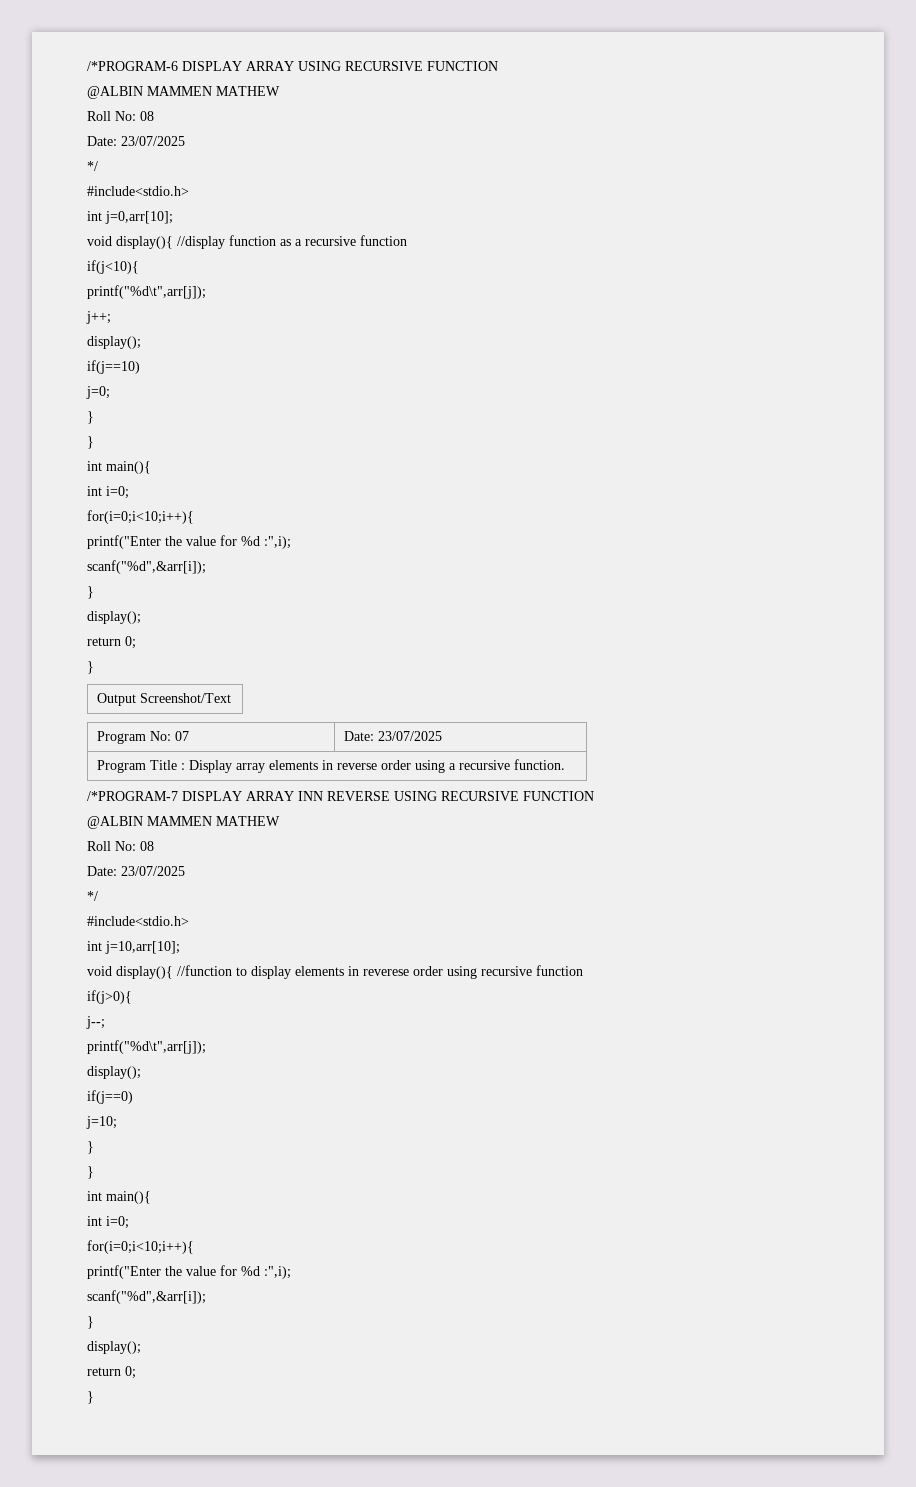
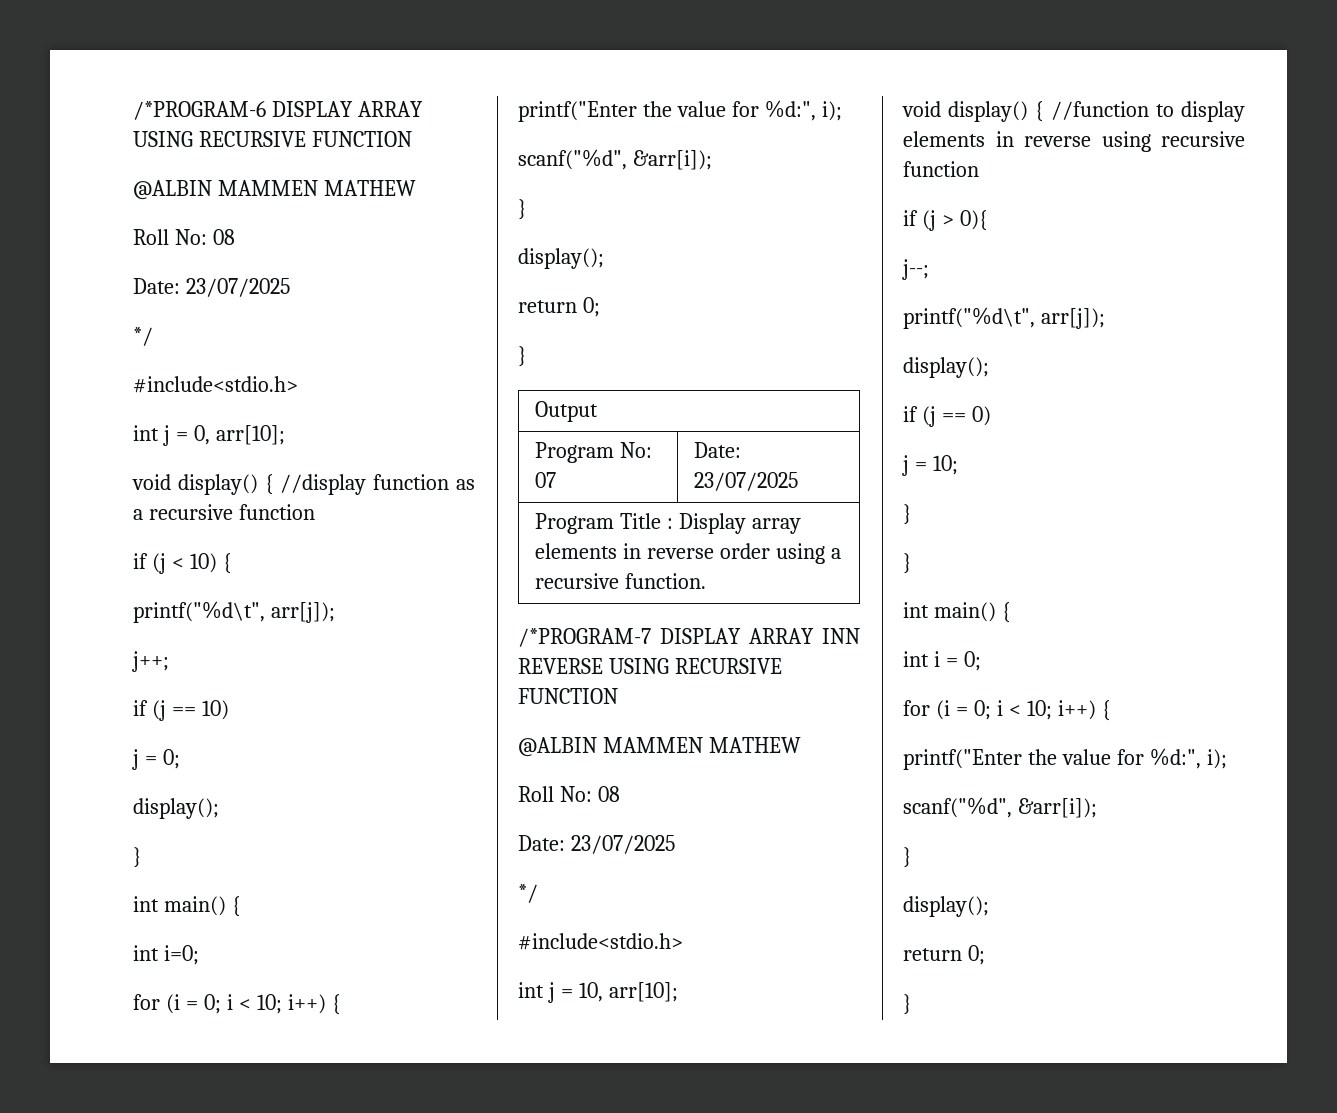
[105,211,173,224] [87,236,173,249] j=0,arr[10]; // void display(){ -> [162,425,285,446] [132,474,274,495] j = 0, arr[10]; // void display() {
[87,260,139,274] [87,285,206,299] [86,311,111,324] [87,336,141,349] [87,360,140,374] [86,386,110,399] [87,411,94,424] [87,436,94,449] [87,461,151,474] [87,486,129,499] [87,510,194,524] [87,535,291,549] [87,560,206,574] if(j<10){ // printf("%d\t",arr[j]); // j++; // display(); // if(j==10) // j=0; // } // } // int main(){ // int i=0; // for(i=0;i<10;i++){ // printf("Enter the value for %d :",i); // scanf("%d",&arr[i]); -> [133,553,232,574] [133,601,335,623] [132,651,169,672] [133,700,229,721] [132,749,180,770] [133,798,219,819] [133,847,142,868] [133,896,241,917] [133,945,199,965] [133,994,341,1015] [518,100,842,122] [518,149,712,170] if (j < 10) { // printf("%d\t", arr[j]); // j++; // if (j == 10) // j = 0; // display(); // } // int main() { // int i=0; // for (i = 0; i < 10; i++) { // printf("Enter the value for %d:", i); // scanf("%d", &arr[i]);
[139,693,231,703] Screenshot/Text -> (598, 411) none
[105,941,180,954] [87,966,173,979] j=10,arr[10]; // void display(){ -> [547,982,678,1003] [902,101,1044,122] j = 10, arr[10]; // void display() {
[363,966,443,976] reverese order -> [1024,136,1091,147] reverse
[87,990,132,1004] if(j>0){ -> [903,210,988,231] if (j > 0){
[87,1040,206,1054] [87,1066,141,1079] [87,1090,133,1104] [86,1116,117,1129] [87,1141,94,1154] [87,1166,94,1179] [87,1191,151,1204] [87,1216,129,1229] [87,1240,194,1254] [87,1265,291,1279] [87,1290,206,1304] printf("%d\t",arr[j]); // display(); // if(j==0) // j=10; // } // } // int main(){ // int i=0; // for(i=0;i<10;i++){ // printf("Enter the value for %d :",i); // scanf("%d",&arr[i]); -> [903,307,1105,329] [903,357,989,378] [903,406,991,427] [902,455,958,476] [903,504,912,525] [903,553,912,574] [903,602,1011,623] [903,651,981,671] [903,700,1111,721] [903,748,1227,770] [903,797,1097,818] printf("%d\t", arr[j]); // display(); // if (j == 0) // j = 10; // } // } // int main() { // int i = 0; // for (i = 0; i < 10; i++) { // printf("Enter the value for %d:", i); // scanf("%d", &arr[i]);

